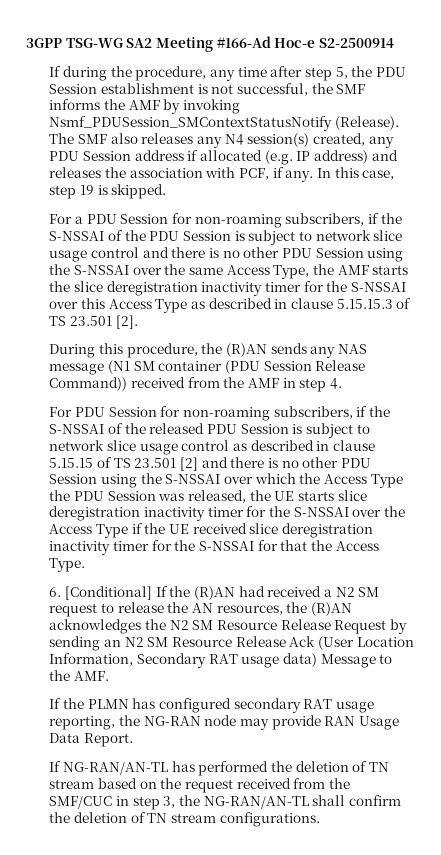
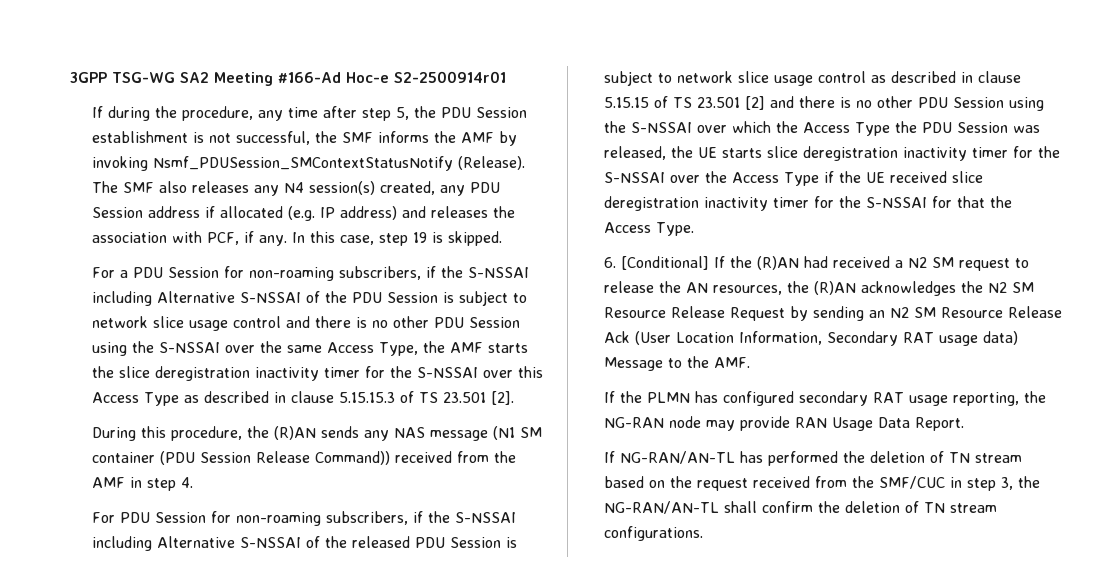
[318,38,394,48] S2-2500914 -> [394,71,506,83] S2-2500914r01
(105, 236) none -> [92,291,302,306] including Alternative S-NSSAI
(105, 429) none -> [92,536,302,551] including Alternative S-NSSAI

